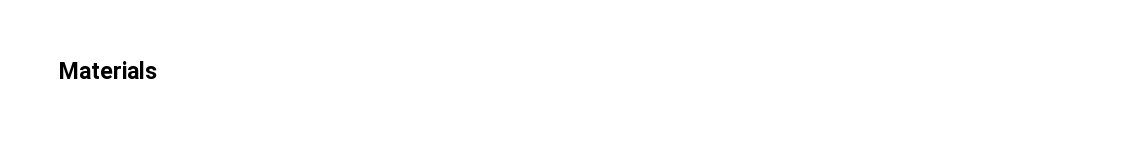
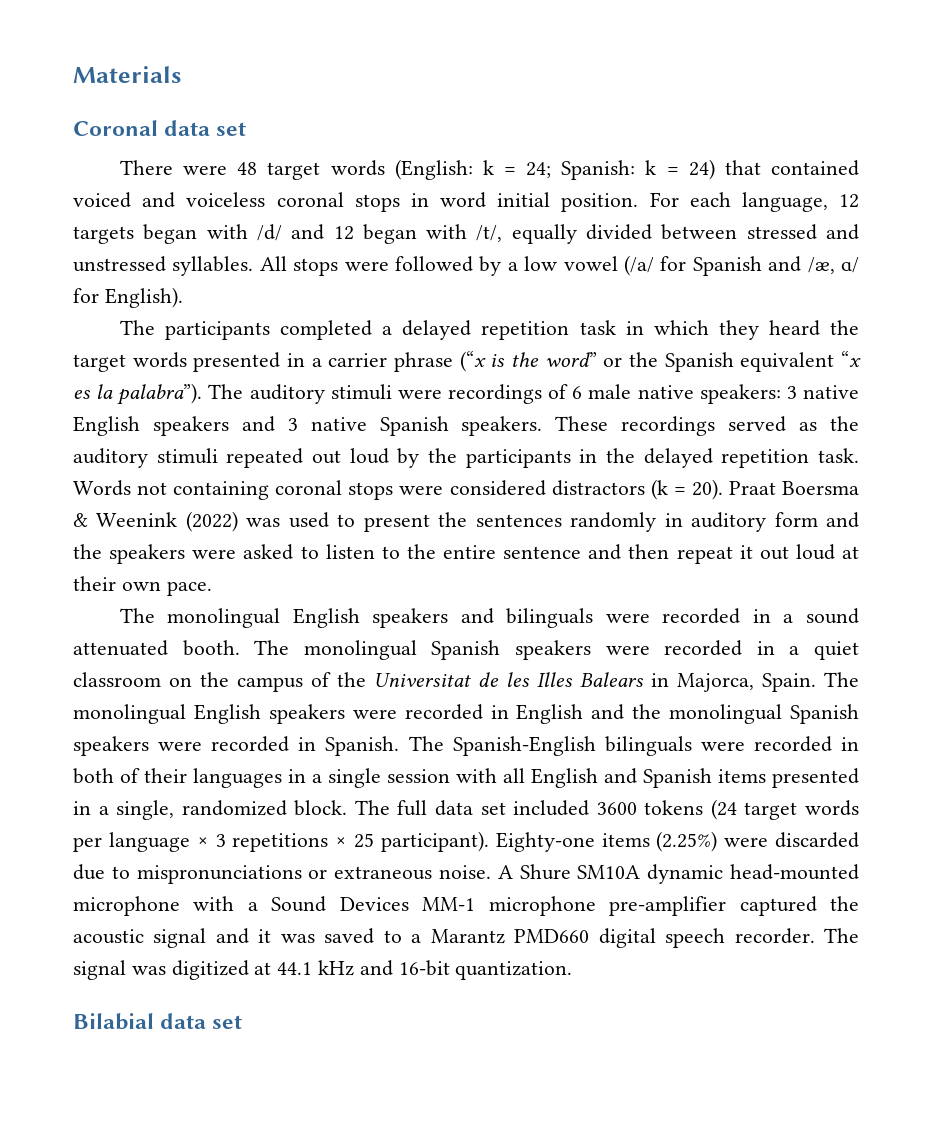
(157, 70) none -> [73,120,247,136] [119,159,859,180] [73,192,859,212] [73,224,859,244] [73,255,859,276] [73,287,183,308] [119,320,860,340] [73,351,861,372] [73,383,859,405] [73,416,859,436] [73,448,859,468] [73,479,860,500] [73,511,859,532] [73,544,859,564] [73,576,212,596] [119,608,859,628] [73,640,860,660] [73,672,859,692] [73,704,859,724] [73,736,860,756] [73,768,859,788] [73,799,859,820] [73,831,859,852] [73,864,859,884] [73,896,860,916] [73,928,859,948] [73,960,573,980] [73,1013,243,1030] // Coronal data set // There were 48 target words (English: k = 24; Spanish: k = 24) that contained voiced and voiceless coronal stops in word initial position. For each language, 12 targets began with /d/ and 12 began with /t/, equally divided between stressed and unstressed syllables. All stops were followed by a low vowel (/a/ for Spanish and /æ, ɑ/ for English). // The participants completed a delayed repetition task in which they heard the target words presented in a carrier phrase (“x is the word” or the Spanish equivalent “x es la palabra”). The auditory stimuli were recordings of 6 male native speakers: 3 native English speakers and 3 native Spanish speakers. These recordings served as the auditory stimuli repeated out loud by the participants in the delayed repetition task. Words not containing coronal stops were considered distractors (k = 20). Praat Boersma & Weenink (2022) was used to present the sentences randomly in auditory form and the speakers were asked to listen to the entire sentence and then repeat it out loud at their own pace. // The monolingual English speakers and bilinguals were recorded in a sound attenuated booth. The monolingual Spanish speakers were recorded in a quiet classroom on the campus of the Universitat de les Illes Balears in Majorca, Spain. The monolingual English speakers were recorded in English and the monolingual Spanish speakers were recorded in Spanish. The Spanish-English bilinguals were recorded in both of their languages in a single session with all English and Spanish items presented in a single, randomized block. The full data set included 3600 tokens (24 target words per language × 3 repetitions × 25 participant). Eighty-one items (2.25%) were discarded due to mispronunciations or extraneous noise. A Shure SM10A dynamic head-mounted microphone with a Sound Devices MM-1 microphone pre-amplifier captured the acoustic signal and it was saved to a Marantz PMD660 digital speech recorder. The signal was digitized at 44.1 kHz and 16-bit quantization. // Bilabial data set

